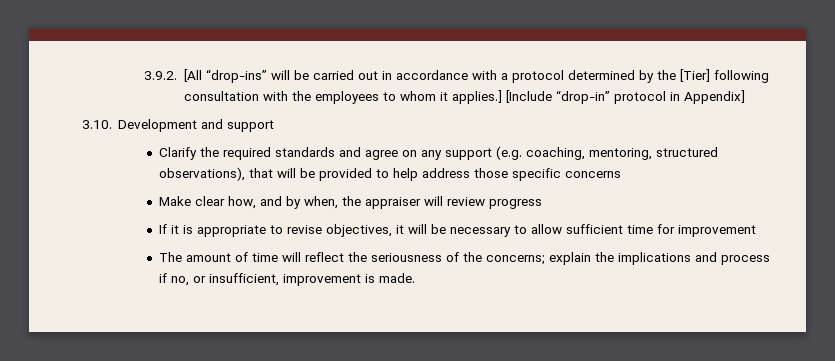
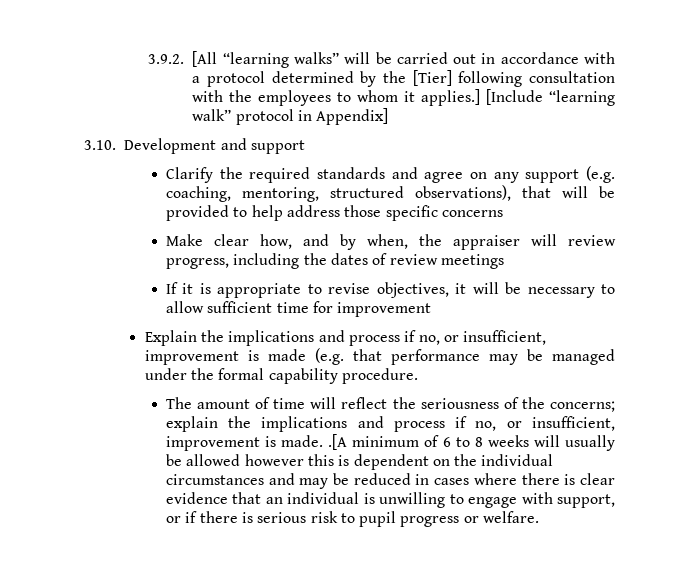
[205,69,267,83] “drop-ins” -> [222,52,339,68] “learning walks”
[555,90,610,104] “drop-in” -> [549,90,615,106] [192,109,232,121] “learning walk”
[488,199,542,209] progress -> [165,253,504,269] progress, including the dates of review meetings
(756, 231) none -> [144,330,547,346] [144,348,616,365] [144,368,418,384] // Explain the implications and process if no, or insufficient, improvement is made (e.g. that performance may be managed under the formal capability procedure.
(415, 278) none -> [328,434,615,451] [165,454,554,470] [165,473,615,489] [165,492,615,508] [165,511,540,527] .[A minimum of 6 to 8 weeks will usually be allowed however this is dependent on the individual circumstances and may be reduced in cases where there is clear evidence that an individual is unwilling to engage with support, or if there is serious risk to pupil progress or welfare.

